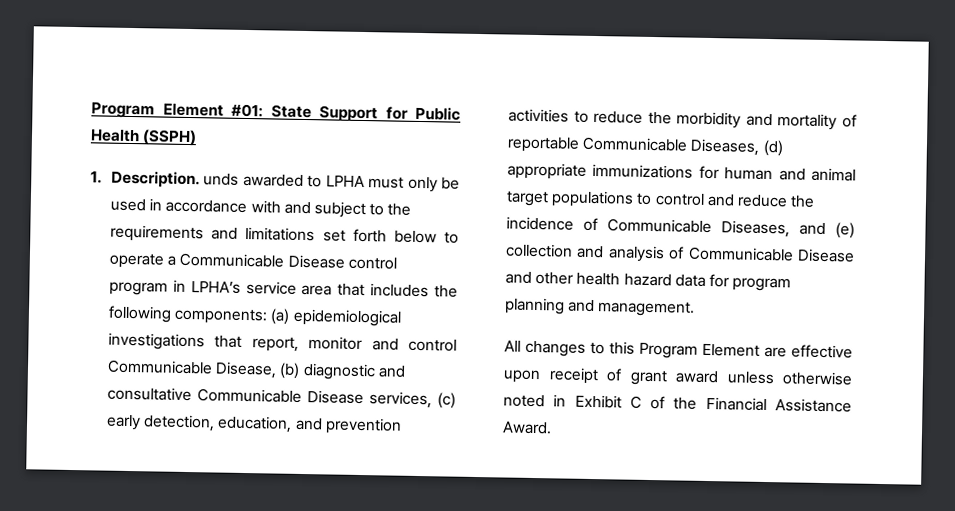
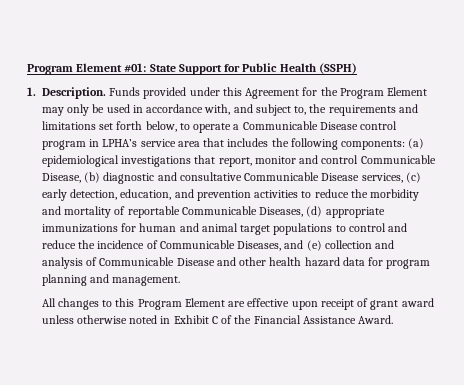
[203,173,405,189] unds awarded to LPHA must -> [109,87,428,99] [42,107,64,116] Funds provided under this Agreement for the Program Element may
[250,200,281,214] with -> [204,104,231,115] with,
[369,203,385,216] to -> [294,106,307,115] to,
[393,230,437,244] below -> [145,121,177,132] below,

